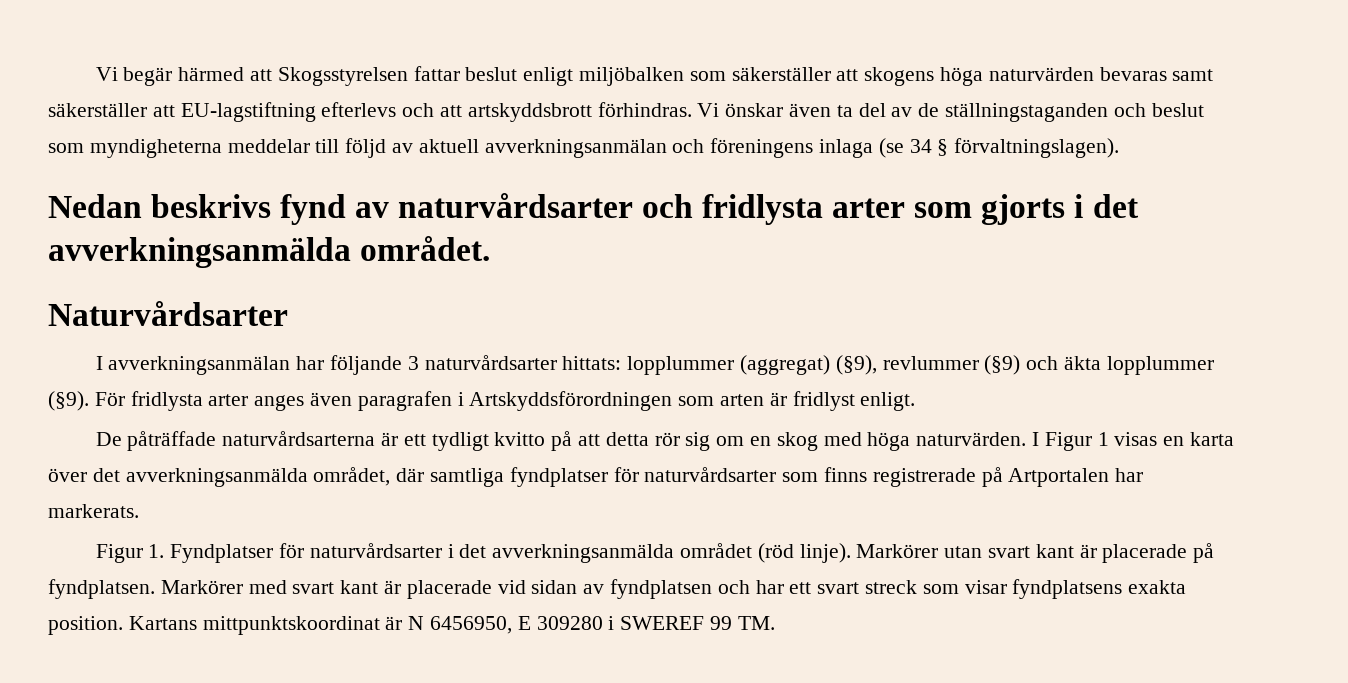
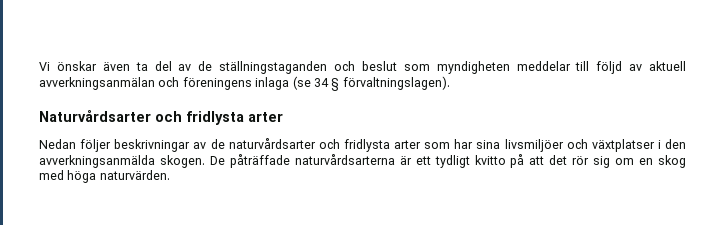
[95,66,1214,86] [48,102,720,122] Vi begär härmed att Skogsstyrelsen fattar beslut enligt miljöbalken som säkerställer att skogens höga naturvärden bevaras samt säkerställer att EU-lagstiftning efterlevs och att artskyddsbrott förhindras. Vi -> [39,62,50,71] Vi
[89,139,222,158] myndigheterna -> [436,61,510,74] myndigheten
[48,194,390,225] Nedan beskrivs fynd av -> [39,110,283,125] [39,139,225,152] Naturvårdsarter och fridlysta arter // Nedan följer beskrivningar av de
[981,194,1139,225] [48,236,491,268] [48,301,288,326] [95,355,1214,375] [48,391,916,411] gjorts i det avverkningsanmälda området. // Naturvårdsarter // I avverkningsanmälan har följande 3 naturvårdsarter hittats: lopplummer (aggregat) (§9), revlummer (§9) och äkta lopplummer (§9). För fridlysta arter anges även paragrafen i Artskyddsförordningen som arten är fridlyst enligt. // -> [454,139,686,152] [39,155,205,168] har sina livsmiljöer och växtplatser i den avverkningsanmälda skogen.
[605,432,649,446] detta -> [549,155,568,165] det
[1032,432,1235,451] [48,467,1144,487] [48,504,139,518] [95,543,1215,563] [48,579,1187,599] [48,616,775,635] I Figur 1 visas en karta över det avverkningsanmälda området, där samtliga fyndplatser för naturvårdsarter som finns registrerade på Artportalen har markerats. // Figur 1. Fyndplatser för naturvårdsarter i det avverkningsanmälda området (röd linje). Markörer utan svart kant är placerade på fyndplatsen. Markörer med svart kant är placerade vid sidan av fyndplatsen och har ett svart streck som visar fyndplatsens exakta position. Kartans mittpunktskoordinat är N 6456950, E 309280 i SWEREF 99 TM. -> (170, 175) none

